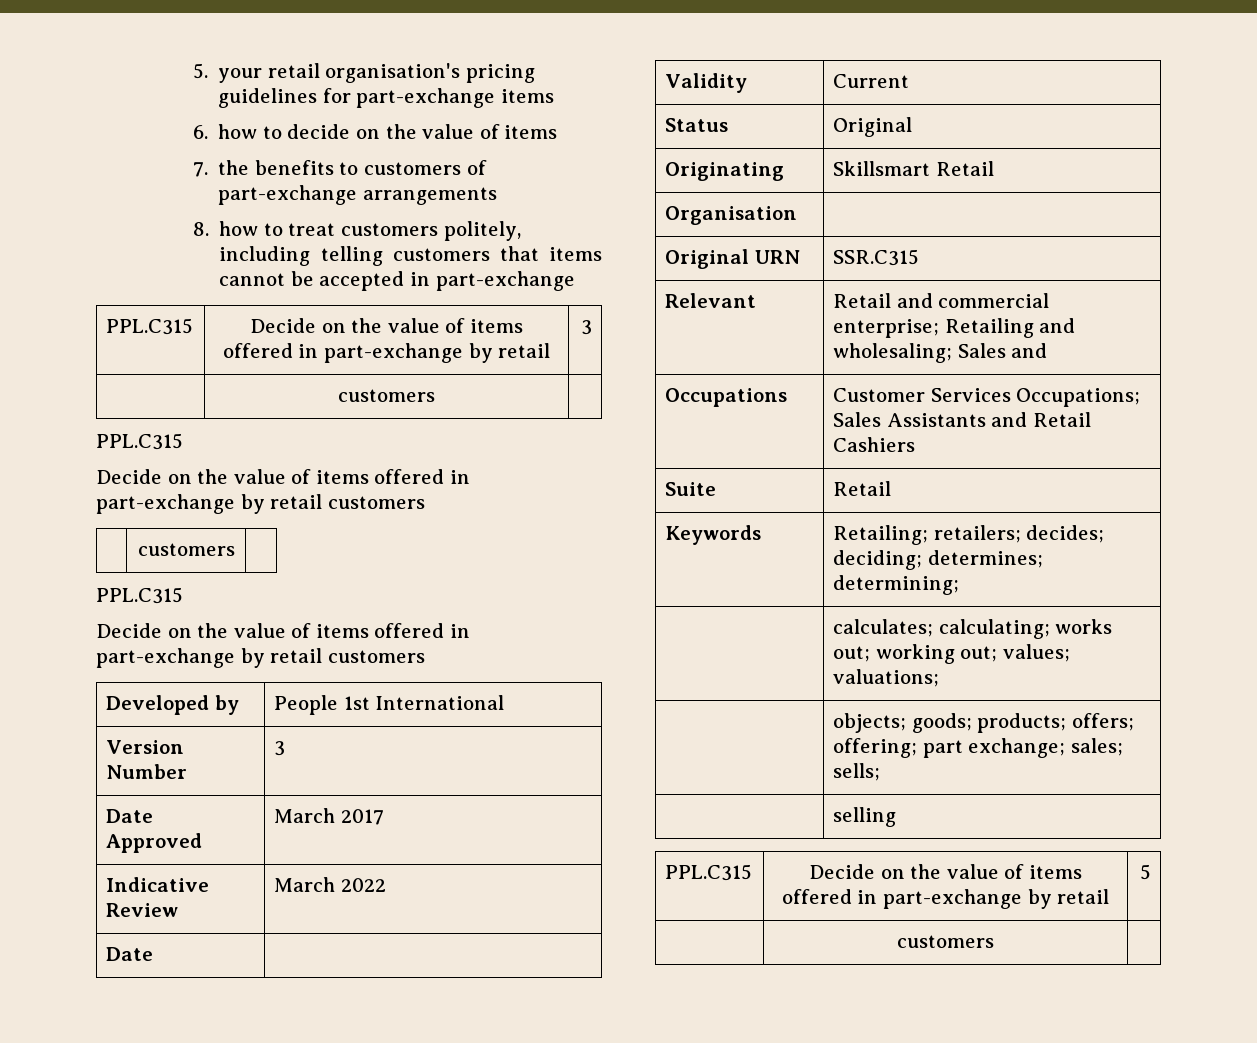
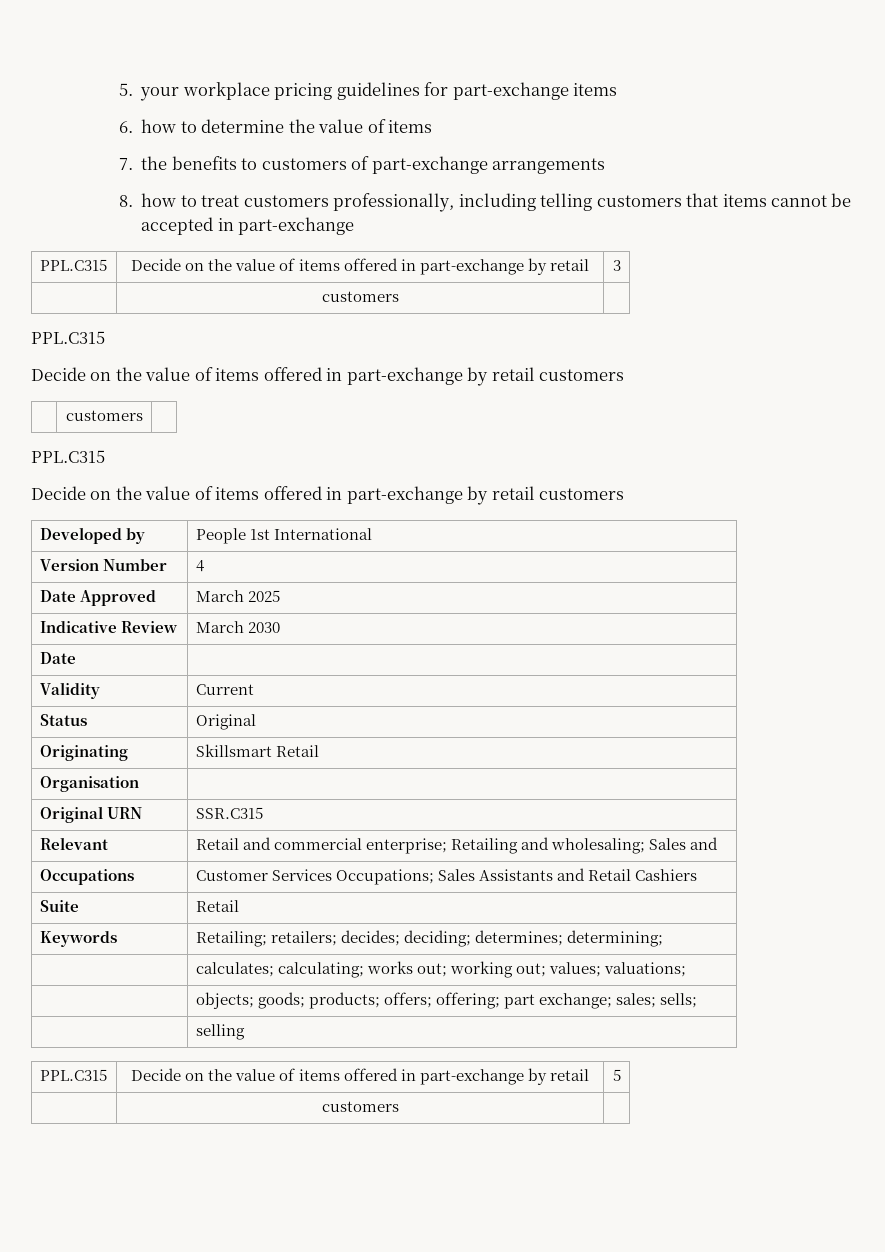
[267,63,461,83] retail organisation's -> [182,82,270,100] workplace
[287,124,380,139] decide on -> [201,119,285,133] determine
[443,221,521,241] politely, -> [333,193,455,212] professionally,
[274,741,286,756] 3 -> [195,560,204,572] 4
[340,809,384,825] 2017 -> [247,590,280,602] 2025
[340,878,386,892] 2022 -> [247,622,280,633] 2030

